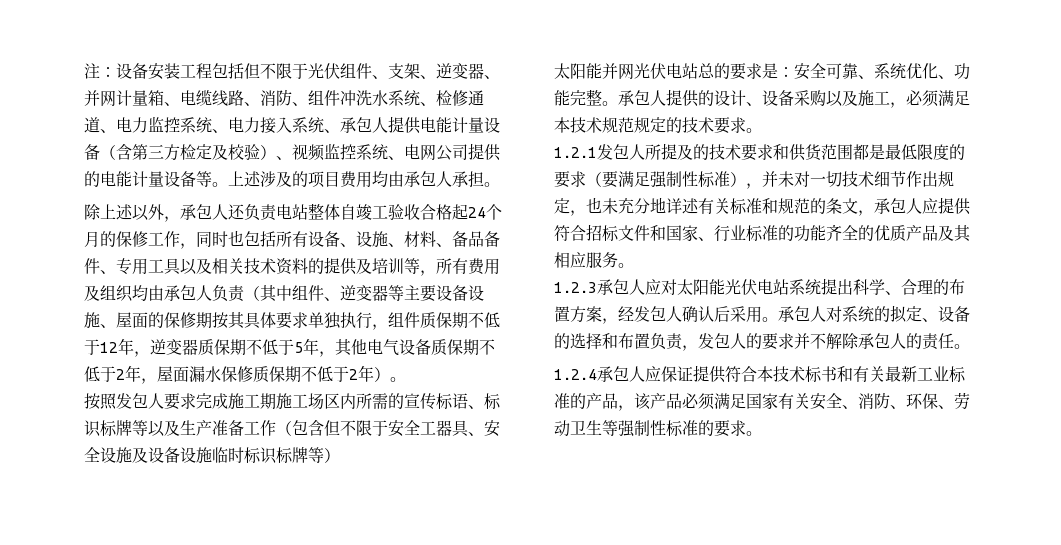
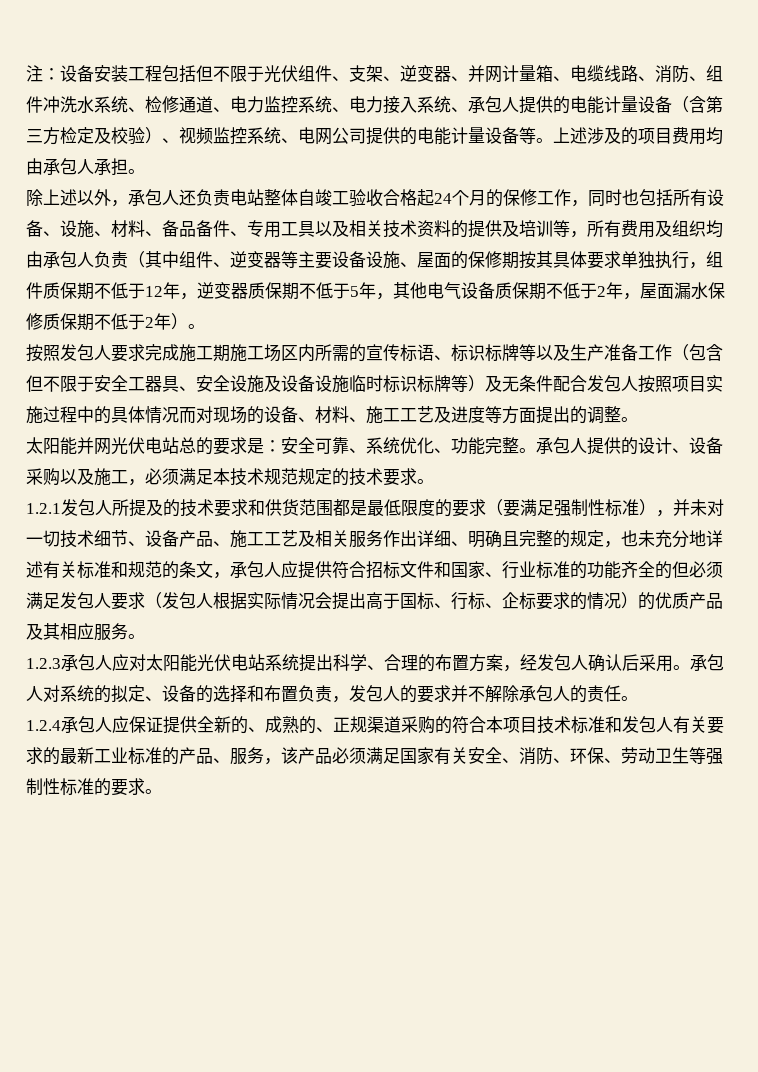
(421, 125) none -> [553,96,570,114] 的
(340, 455) none -> [485,375,723,393] [26,406,638,424] 及无条件配合发包人按照项目实施过程中的具体情况而对现场的设备、材料、施工工艺及进度等方面提出的调整。
[906,171,938,187] 作出 -> [128,530,570,548] 、设备产品、施工工艺及相关服务作出详细、明确且完整的
(874, 233) none -> [672,561,723,578] [26,592,655,610] 但必须满足发包人要求（发包人根据实际情况会提出高于国标、行标、企标要求的情况）的
[725,366,885,383] 符合本技术标书和有关 -> [197,716,724,734] [26,747,60,765] 全新的、成熟的、正规渠道采购的符合本项目技术标准和发包人有关要求的
(618, 401) none -> [213,747,264,765] 、服务

